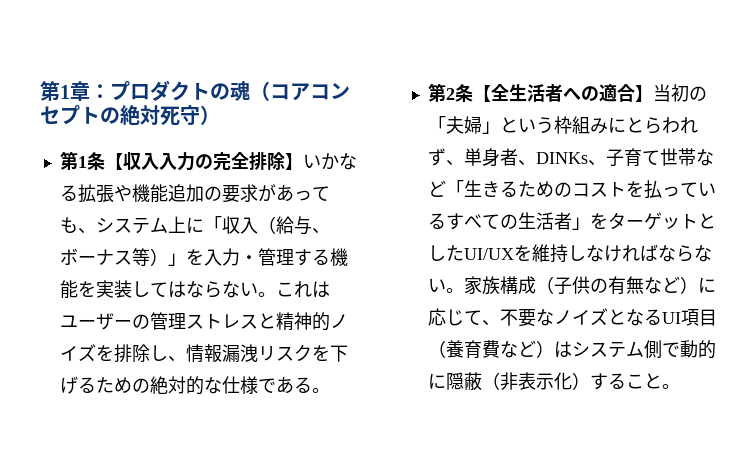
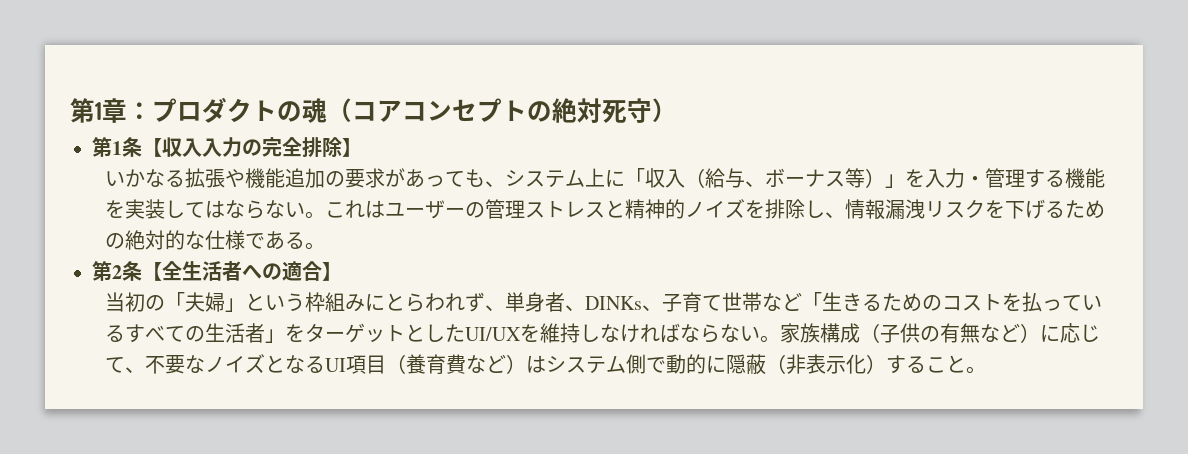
(303, 161) none -> (362, 147) //
(653, 93) none -> (342, 271) //

